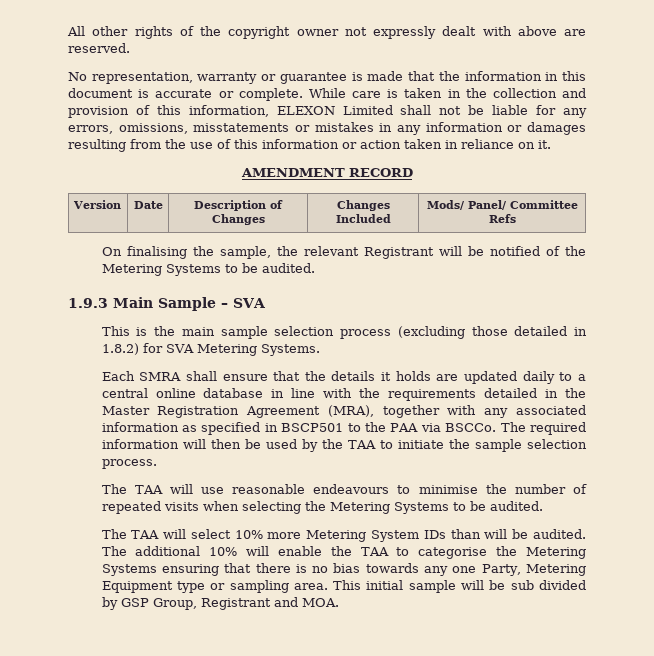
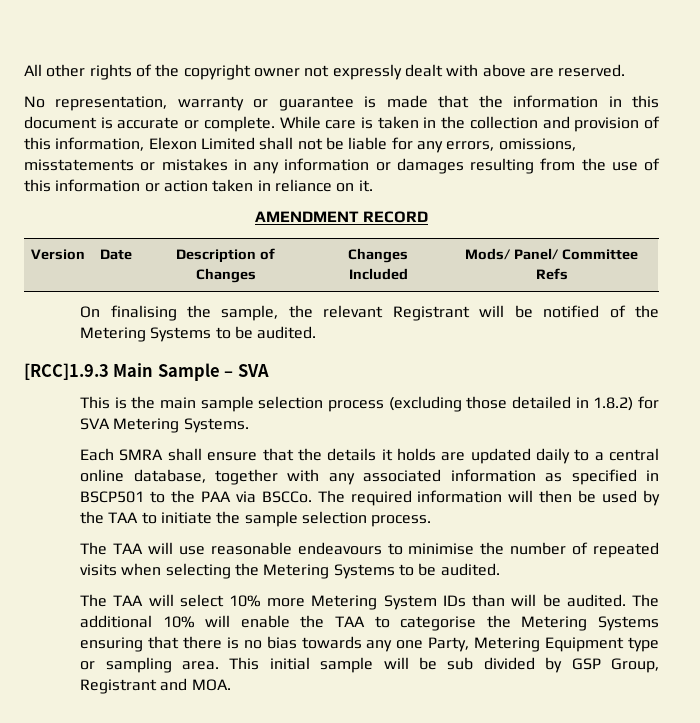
[276,106,335,115] ELEXON -> [148,137,197,150] Elexon
[68,298,108,308] 1.9.3 -> [24,363,109,380] [RCC]1.9.3
[203,388,586,401] [101,405,374,418] database in line with the requirements detailed in the Master Registration Agreement (MRA), -> [133,469,206,483] database,

